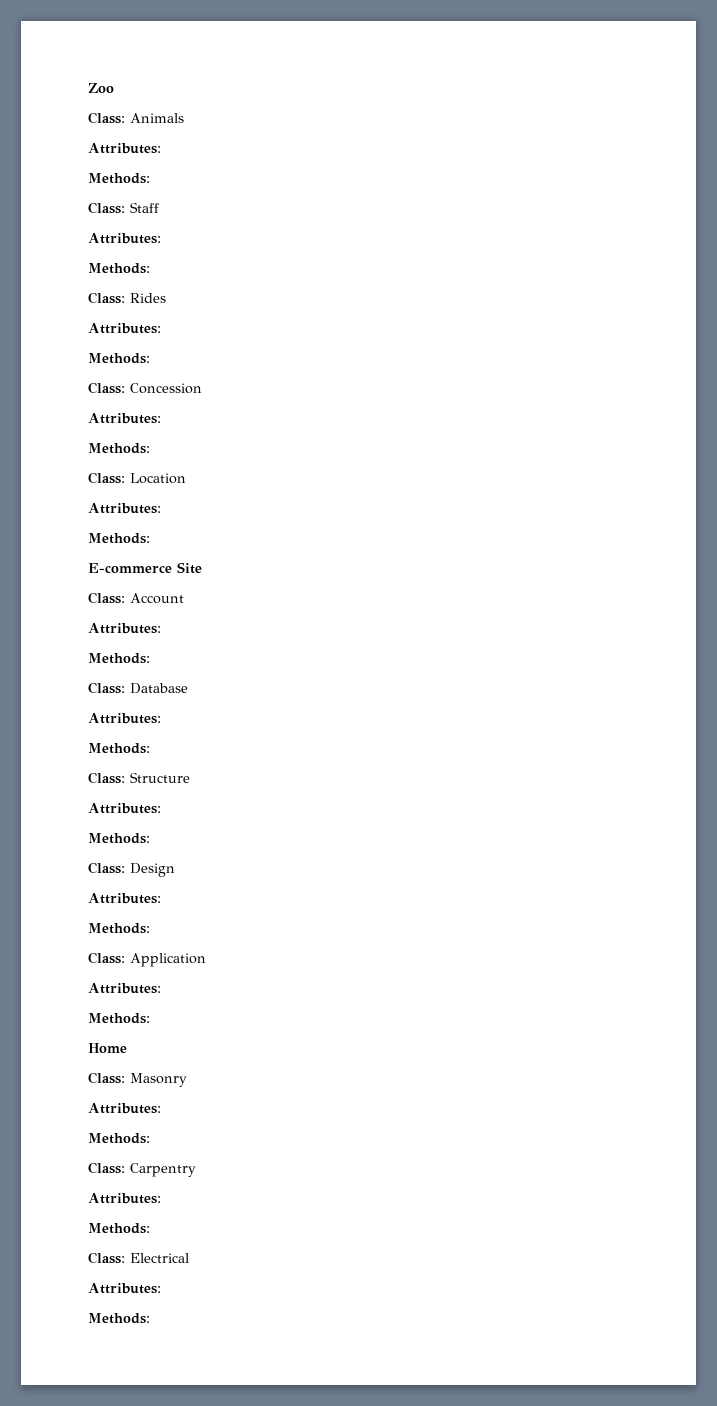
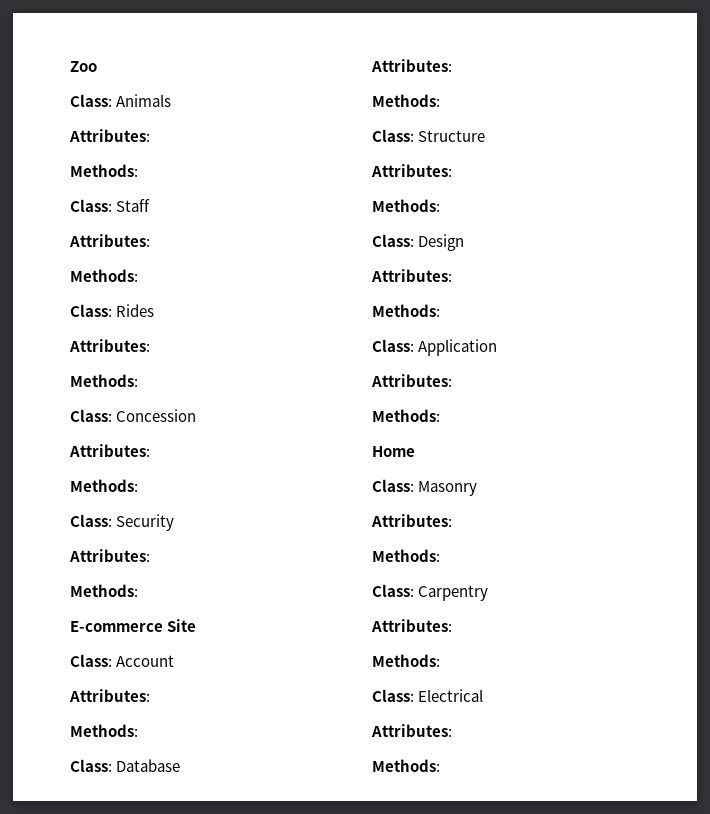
[130,473,186,484] Location -> [116,514,175,531] Security

